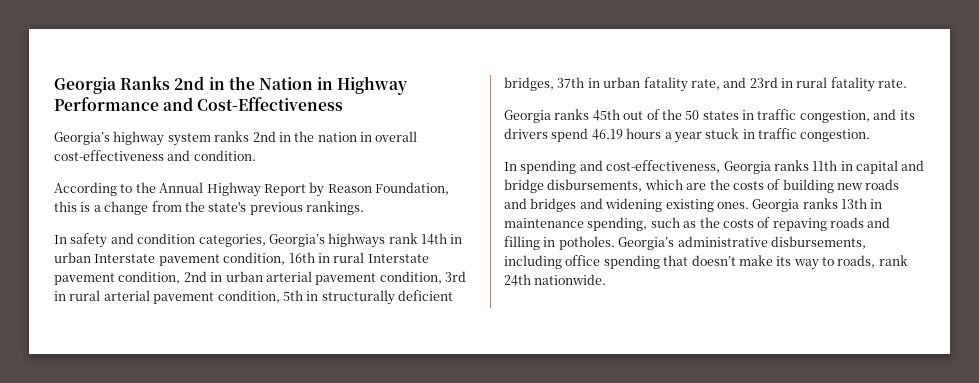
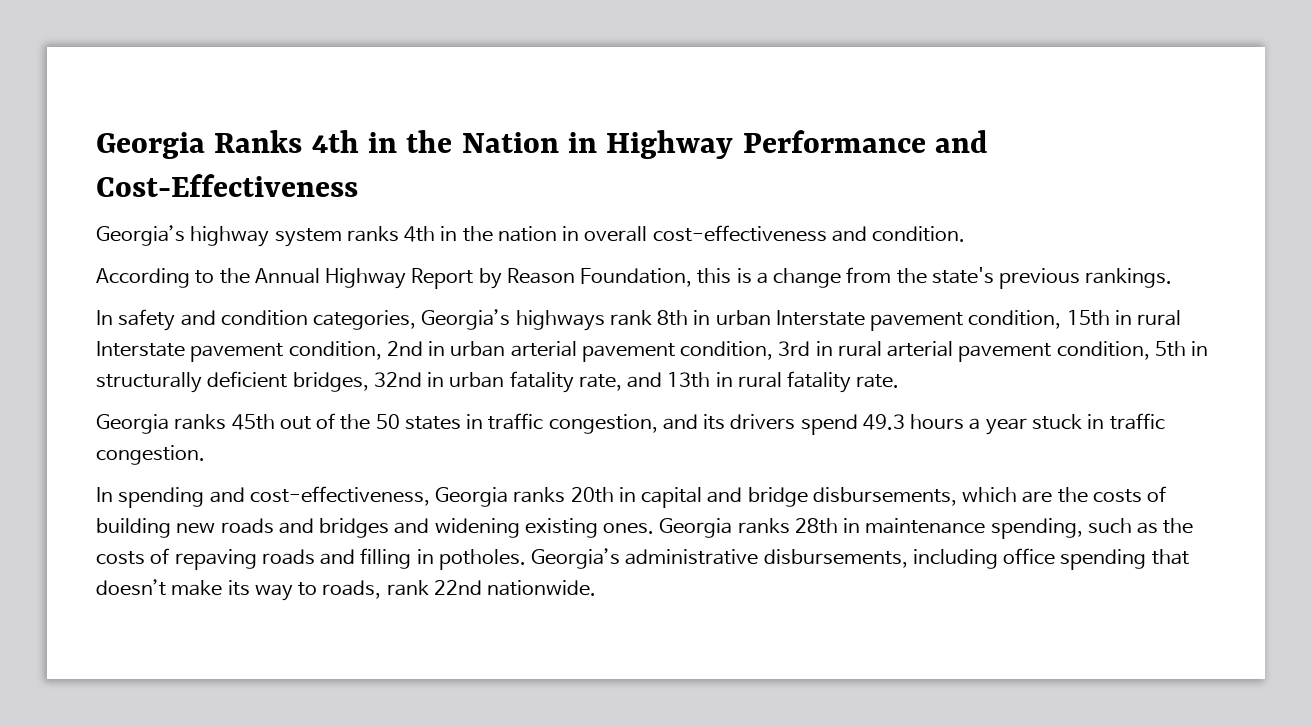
[174,76,205,90] 2nd -> [311,130,359,153] 4th
[252,131,276,142] 2nd -> [404,226,436,242] 4th
[421,233,447,245] 14th -> [657,310,689,326] 8th
[288,252,315,263] 16th -> [1066,310,1110,326] 15th
[557,77,585,88] 37th -> [373,372,422,387] 32nd
[749,77,778,88] 23rd -> [667,372,711,388] 13th
[591,129,623,140] 46.19 -> [862,414,905,430] 49.3
[812,160,838,171] 11th -> [570,487,614,503] 20th
[841,198,867,209] 13th -> [794,518,838,534] 28th
[504,274,531,286] 24th -> [433,580,482,595] 22nd

